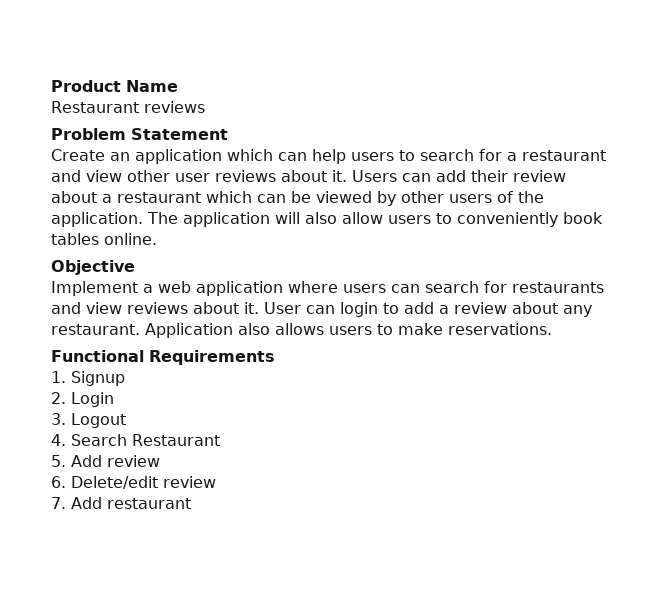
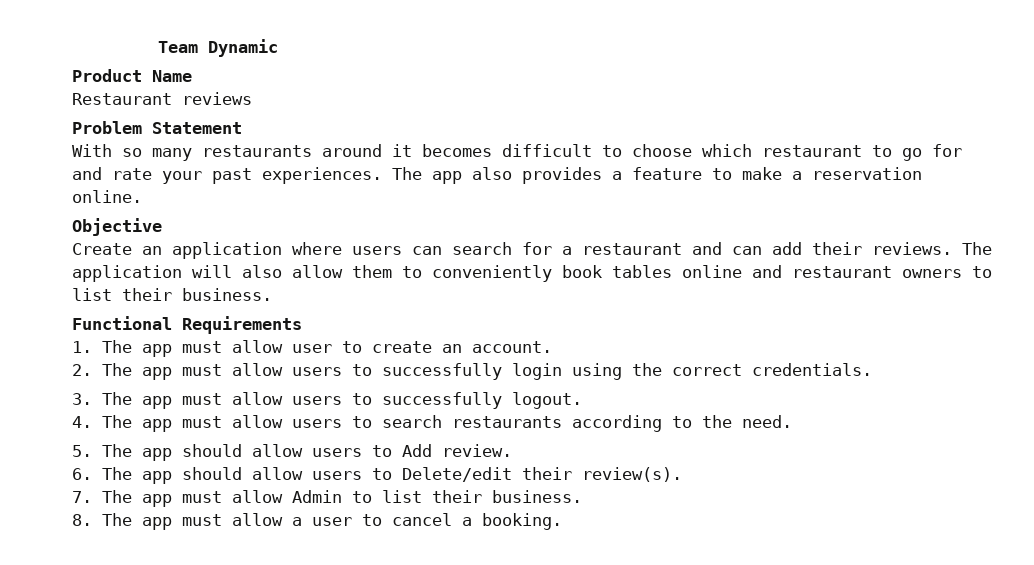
(51, 86) none -> [158,39,279,57] Team Dynamic //
[51,149,606,164] [51,170,566,182] [51,191,544,206] [51,212,603,227] [51,233,99,245] Create an application which can help users to search for a restaurant and view other user reviews about it. Users can add their review about a restaurant which can be viewed by other users of the application. The application will also allow users to conveniently book tables -> [72,144,962,161] [72,167,922,184] With so many restaurants around it becomes difficult to choose which restaurant to go for and rate your past experiences. The app also provides a feature to make a reservation
[51,281,191,296] Implement a web -> [72,243,162,255] Create an
[512,282,604,293] [51,302,592,317] [51,323,552,338] [51,350,275,365] [51,371,125,386] [51,392,114,407] [51,413,126,428] [51,434,220,446] [51,455,160,467] [51,476,216,489] [51,497,191,509] restaurants and view reviews about it. User can login to add a review about any restaurant. Application also allows users to make reservations. // Functional Requirements // 1. Signup // 2. Login // 3. Logout // 4. Search Restaurant // 5. Add review // 6. Delete/edit review // 7. Add restaurant -> [562,242,992,255] [72,265,992,282] [72,288,272,301] [72,316,302,334] [72,340,552,357] [72,363,872,380] [72,392,582,409] [72,415,792,432] [72,444,512,461] [72,467,682,484] [72,490,582,507] [72,513,562,530] a restaurant and can add their reviews. The application will also allow them to conveniently book tables online and restaurant owners to list their business. // Functional Requirements // 1. The app must allow user to create an account. // 2. The app must allow users to successfully login using the correct credentials. // 3. The app must allow users to successfully logout. // 4. The app must allow users to search restaurants according to the need. // 5. The app should allow users to Add review. // 6. The app should allow users to Delete/edit their review(s). // 7. The app must allow Admin to list their business. // 8. The app must allow a user to cancel a booking.

